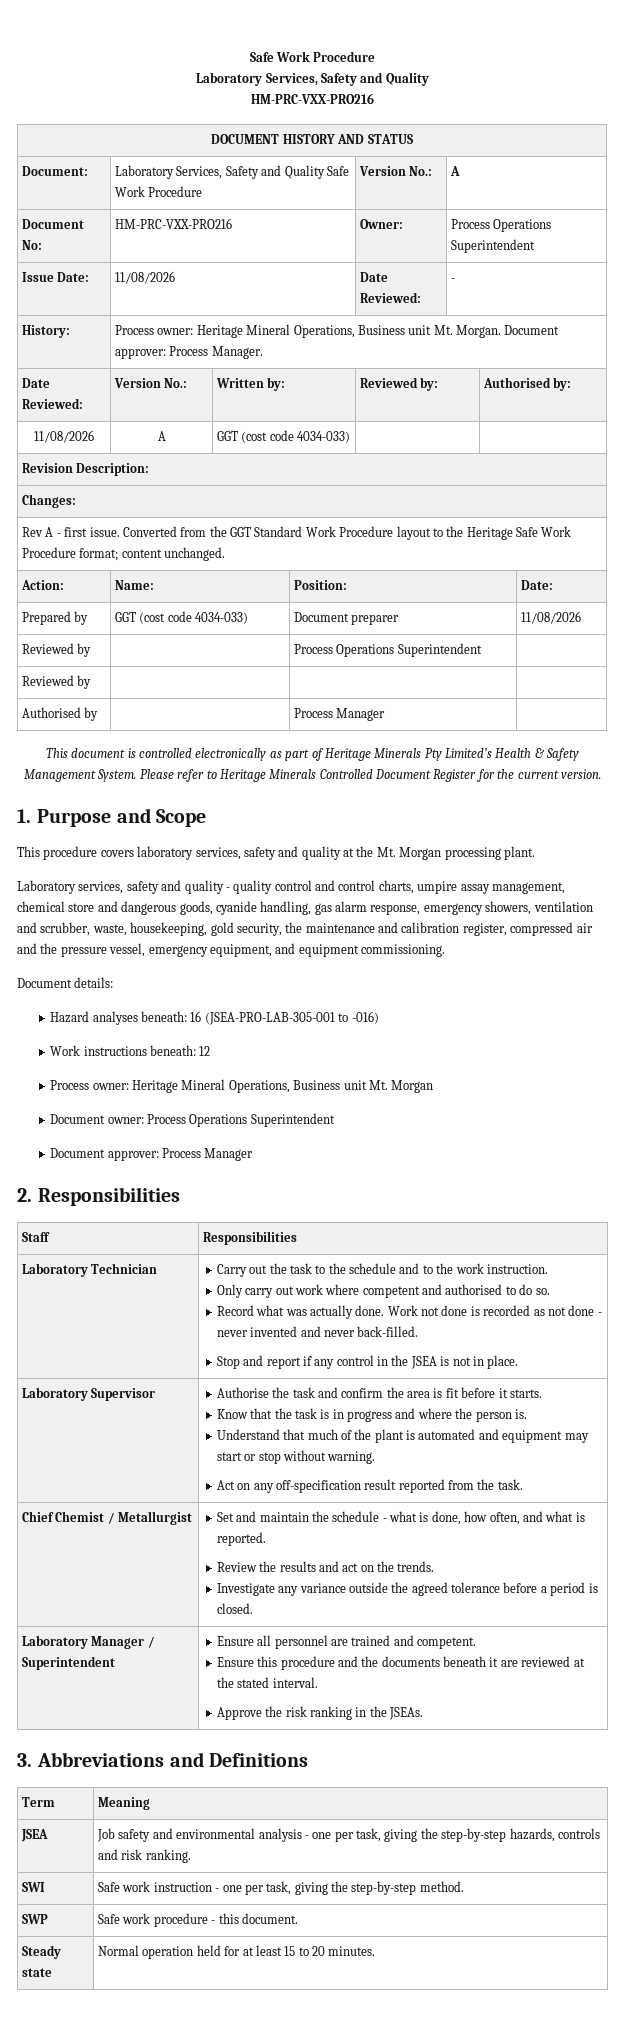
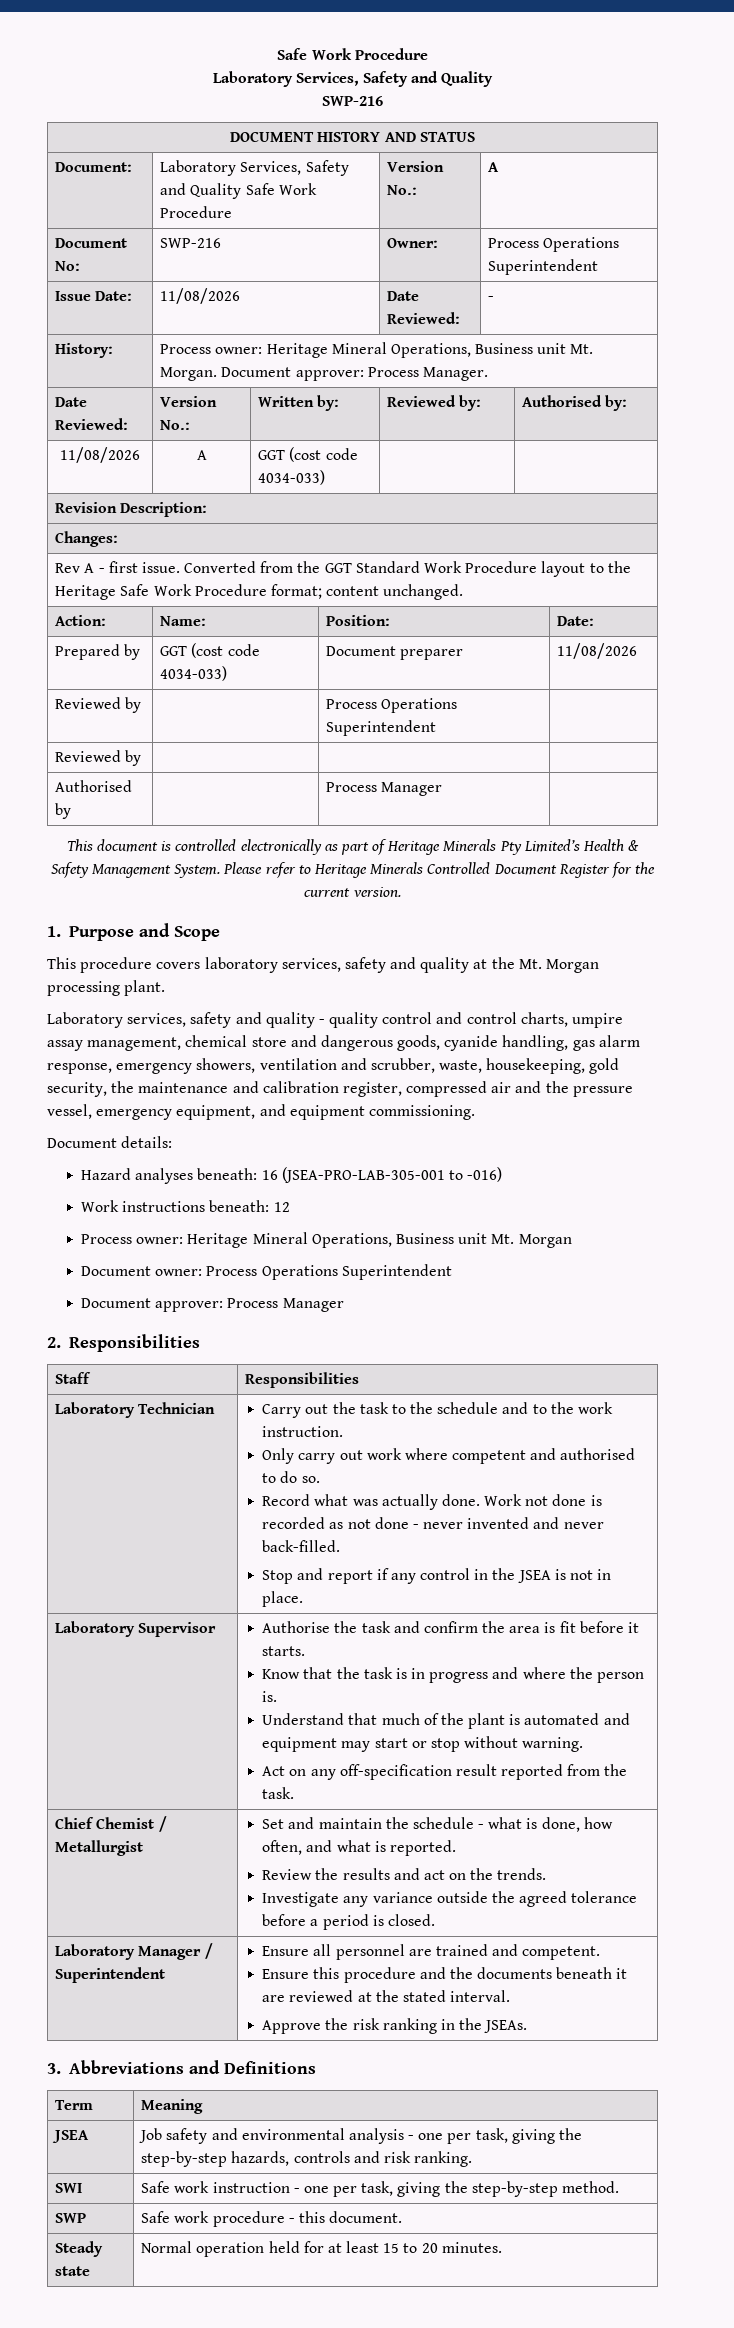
[251,93,374,104] HM-PRC-VXX-PRO216 -> [322,96,383,106] SWP-216
[115,218,233,229] HM-PRC-VXX-PRO216 -> [160,238,222,248] SWP-216

